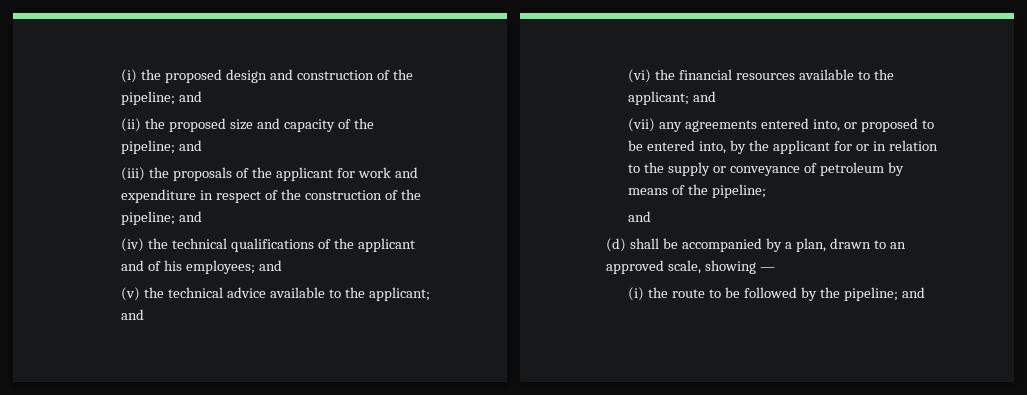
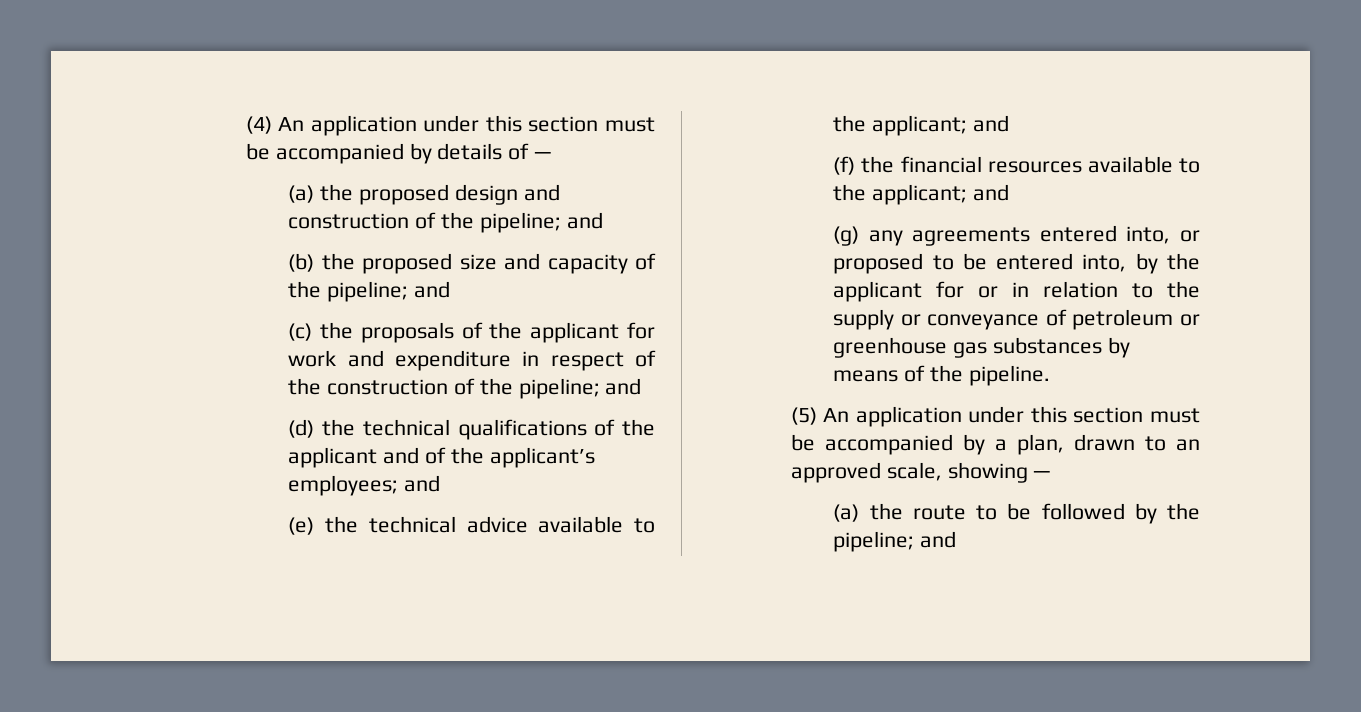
[121,69,138,83] (i) -> [245,115,655,136] [245,143,552,164] [288,185,315,203] (4) An application under this section must be accompanied by details of — // (a)
[121,118,142,132] (ii) -> [288,253,315,272] (b)
[121,167,146,181] (iii) -> [288,323,313,341] (c)
[121,238,145,252] (iv) -> [288,419,315,438] (d)
[164,260,183,271] his -> [450,447,595,468] the applicant’s
[121,287,141,301] (v) -> [288,517,315,535] (e)
[628,69,652,83] (vi) -> [833,156,856,175] (f)
[628,118,656,132] (vii) -> [833,226,860,246] (g)
[887,162,904,176] [628,184,767,198] [628,211,652,222] [606,238,660,252] by means of the pipeline; // and // (d) shall -> [1180,314,1200,326] [833,337,1130,358] [833,365,1050,386] [790,406,1200,427] or greenhouse gas substances by means of the pipeline. // (5) An application under this section must
[628,287,645,301] (i) -> [833,504,860,522] (a)

